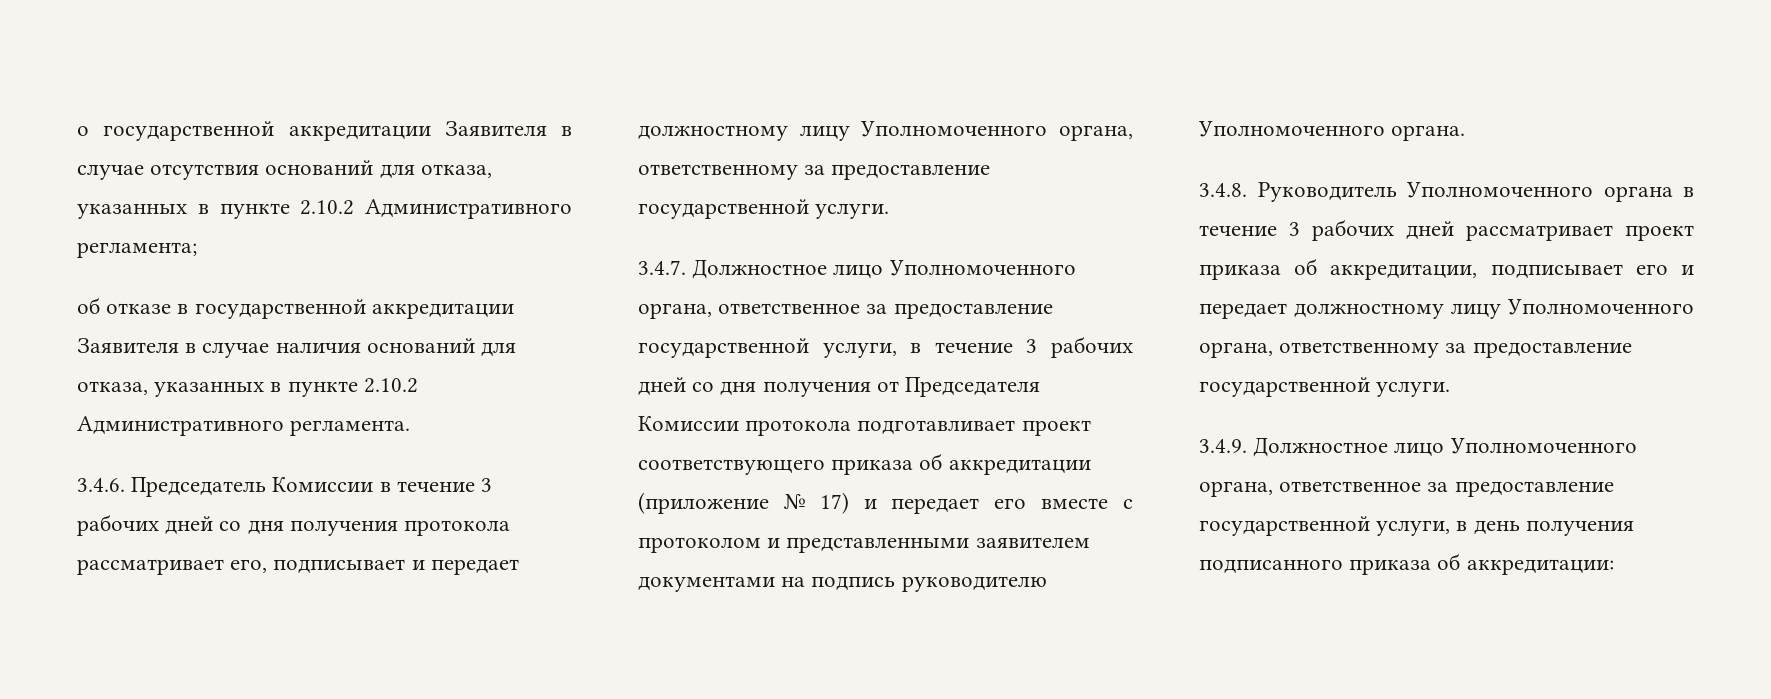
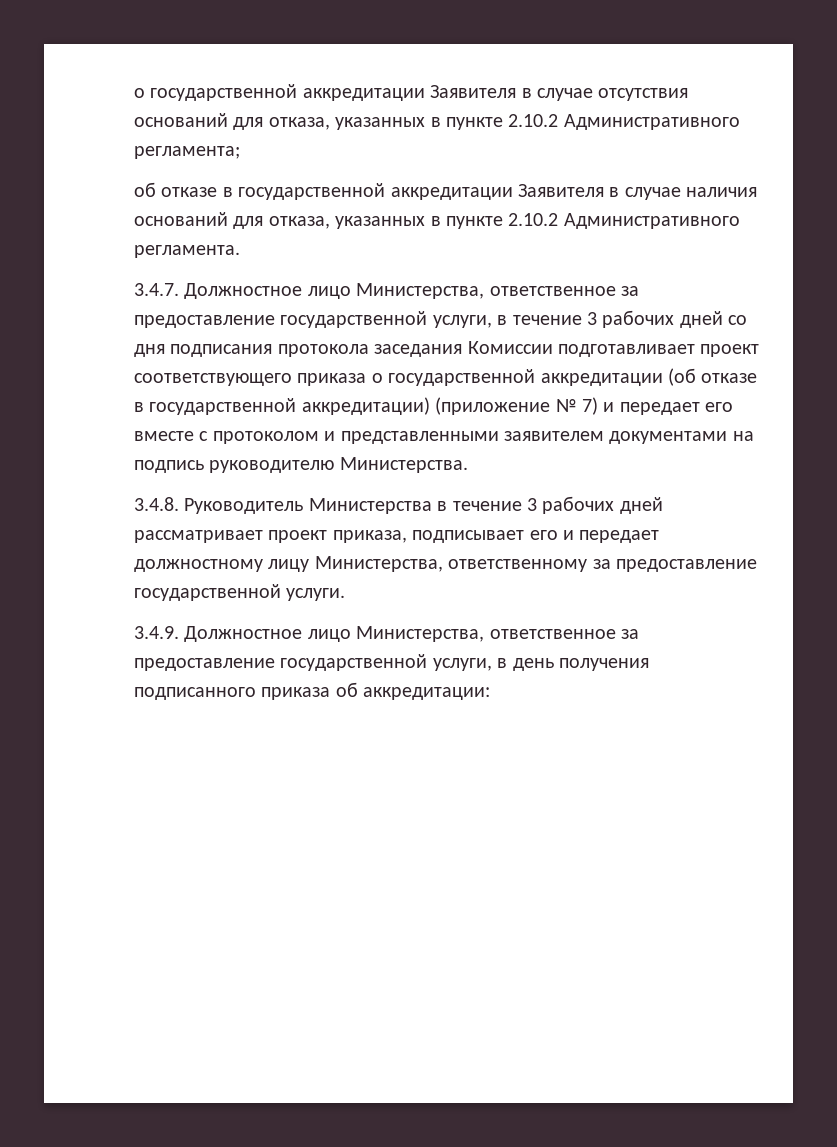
[77,477,493,497] [77,514,511,536] [77,559,519,575] [638,121,1133,141] [638,164,991,180] [638,199,890,219] // 3.4.6. Председатель Комиссии в течение 3 рабочих дней со дня получения протокола рассматривает его, подписывает и передает должностному лицу Уполномоченного органа, ответственному за предоставление государственной услуги. -> (240, 251) none
[888,260,1076,276] [638,303,712,319] Уполномоченного органа, -> [356,283,485,299] Министерства,
[762,377,1041,397] [638,416,1091,436] [638,453,1091,475] получения от Председателя Комиссии протокола подготавливает проект соответствующего приказа об аккредитации -> [170,341,760,357] [134,368,758,386] [134,397,430,415] подписания протокола заседания Комиссии подготавливает проект соответствующего приказа о государственной аккредитации (об отказе в государственной аккредитации)
[819,492,849,514] 17) -> [582,397,598,415] 7)
[1198,121,1466,141] Уполномоченного органа. -> [339,457,468,473] Министерства.
[1406,182,1673,202] Уполномоченного органа -> [308,498,432,514] Министерства
[1199,258,1478,280] приказа об аккредитации, -> [332,530,407,543] приказа,
[1507,299,1694,315] [1199,342,1273,358] Уполномоченного органа, -> [314,556,443,572] Министерства,
[1449,438,1637,454] [1199,481,1273,497] Уполномоченного органа, -> [356,626,485,642] Министерства,

